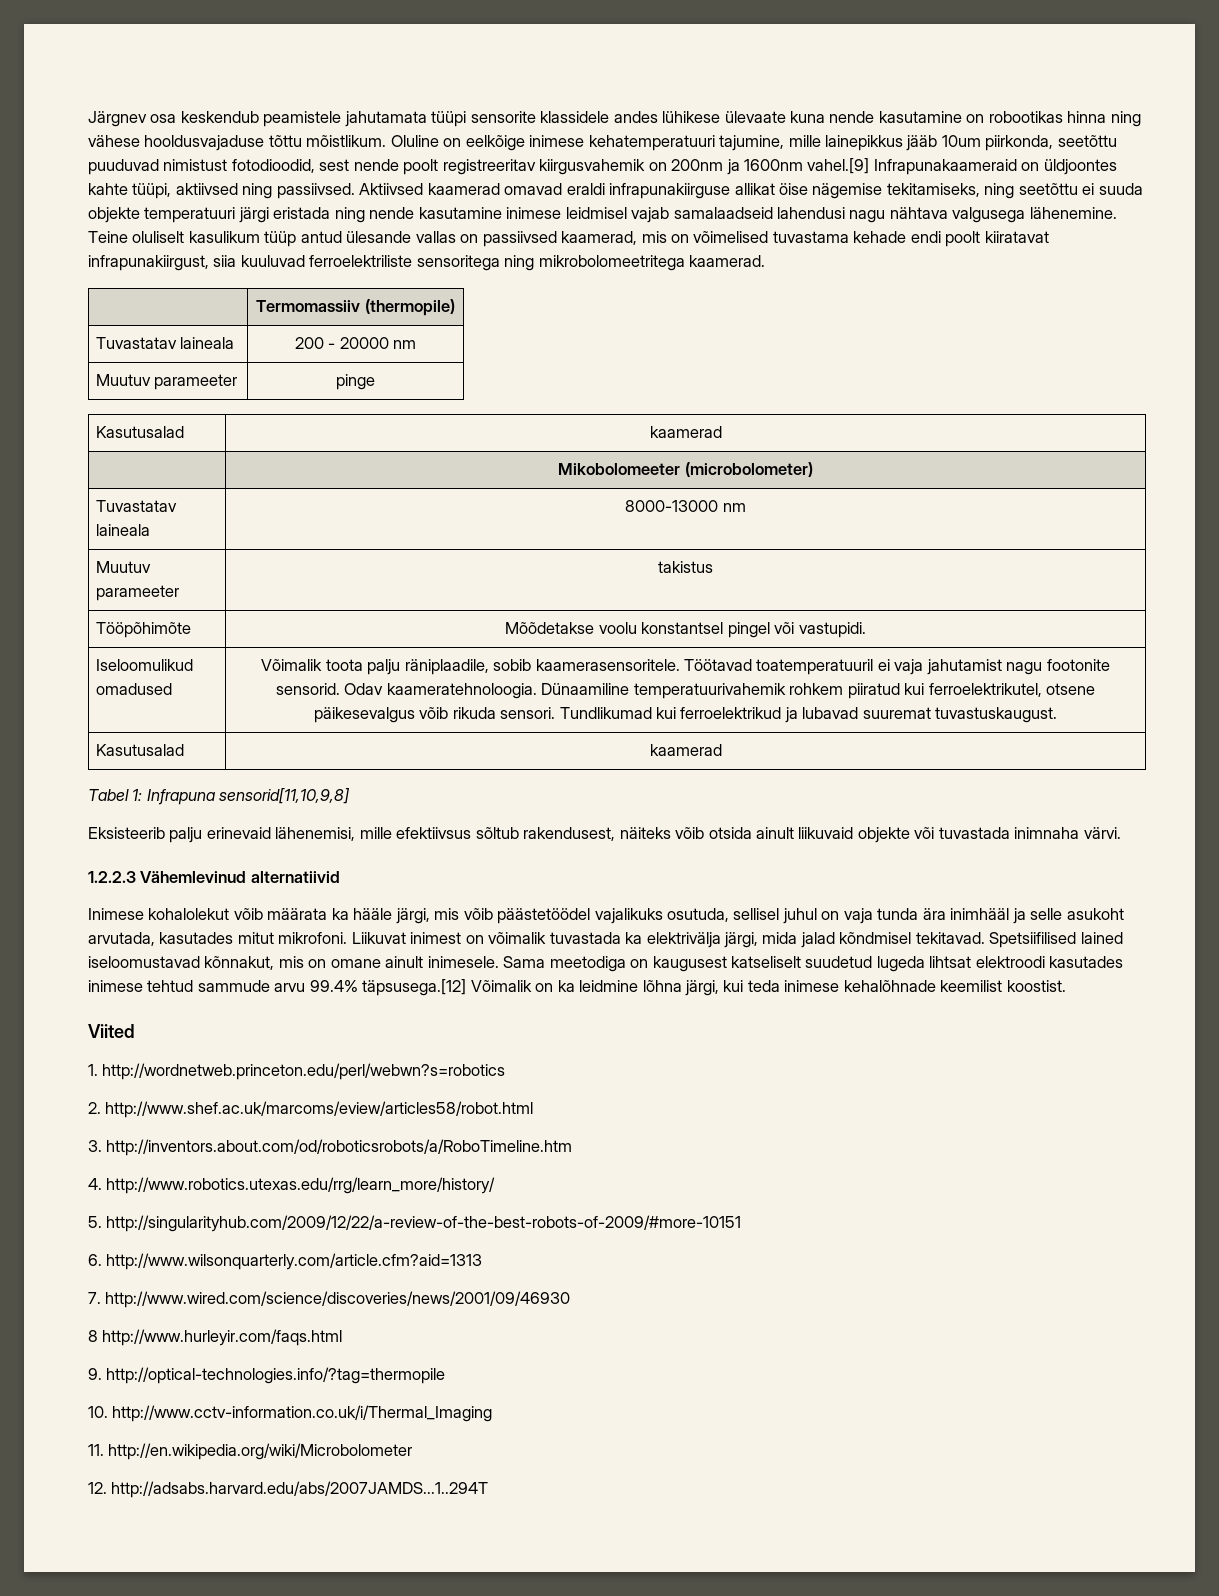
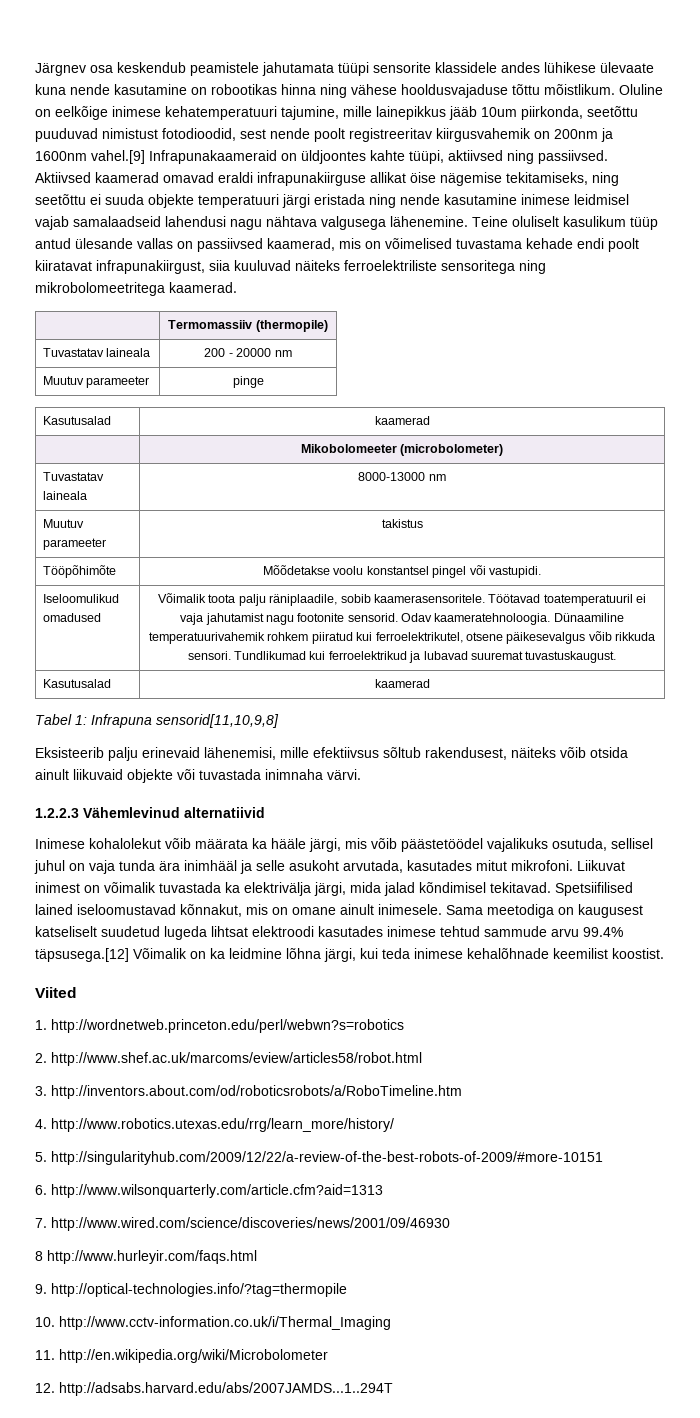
(305, 261) none -> [295,260,340,271] näiteks
[452,707,496,719] rikuda -> [615,632,655,641] rikkuda
[839,932,912,944] kõndmisel -> [419,882,486,893] kõndimisel

